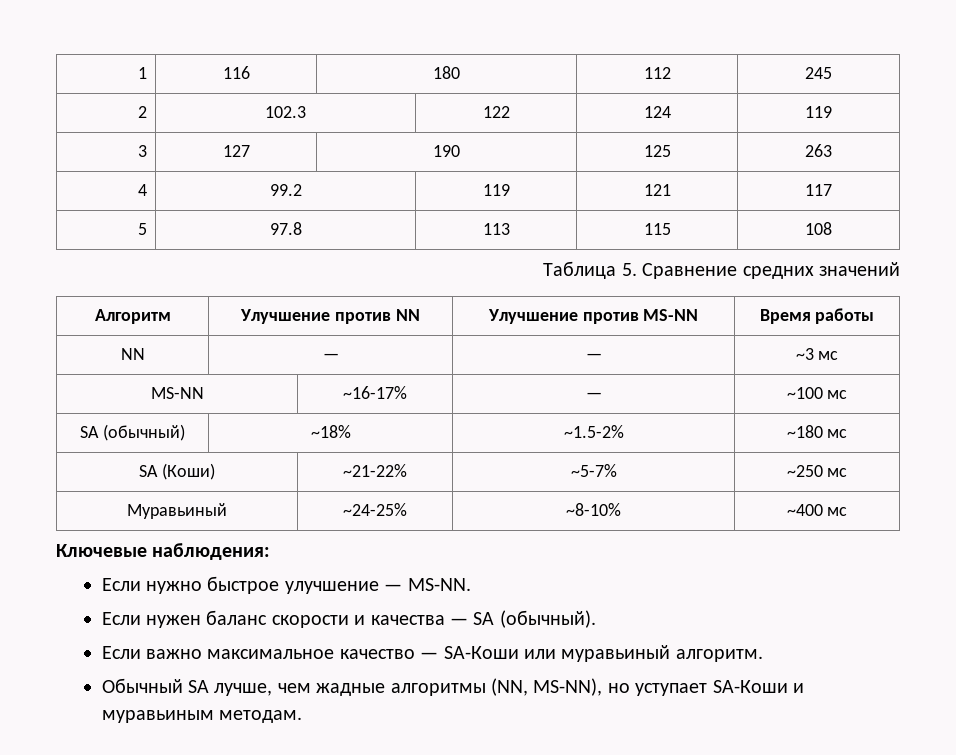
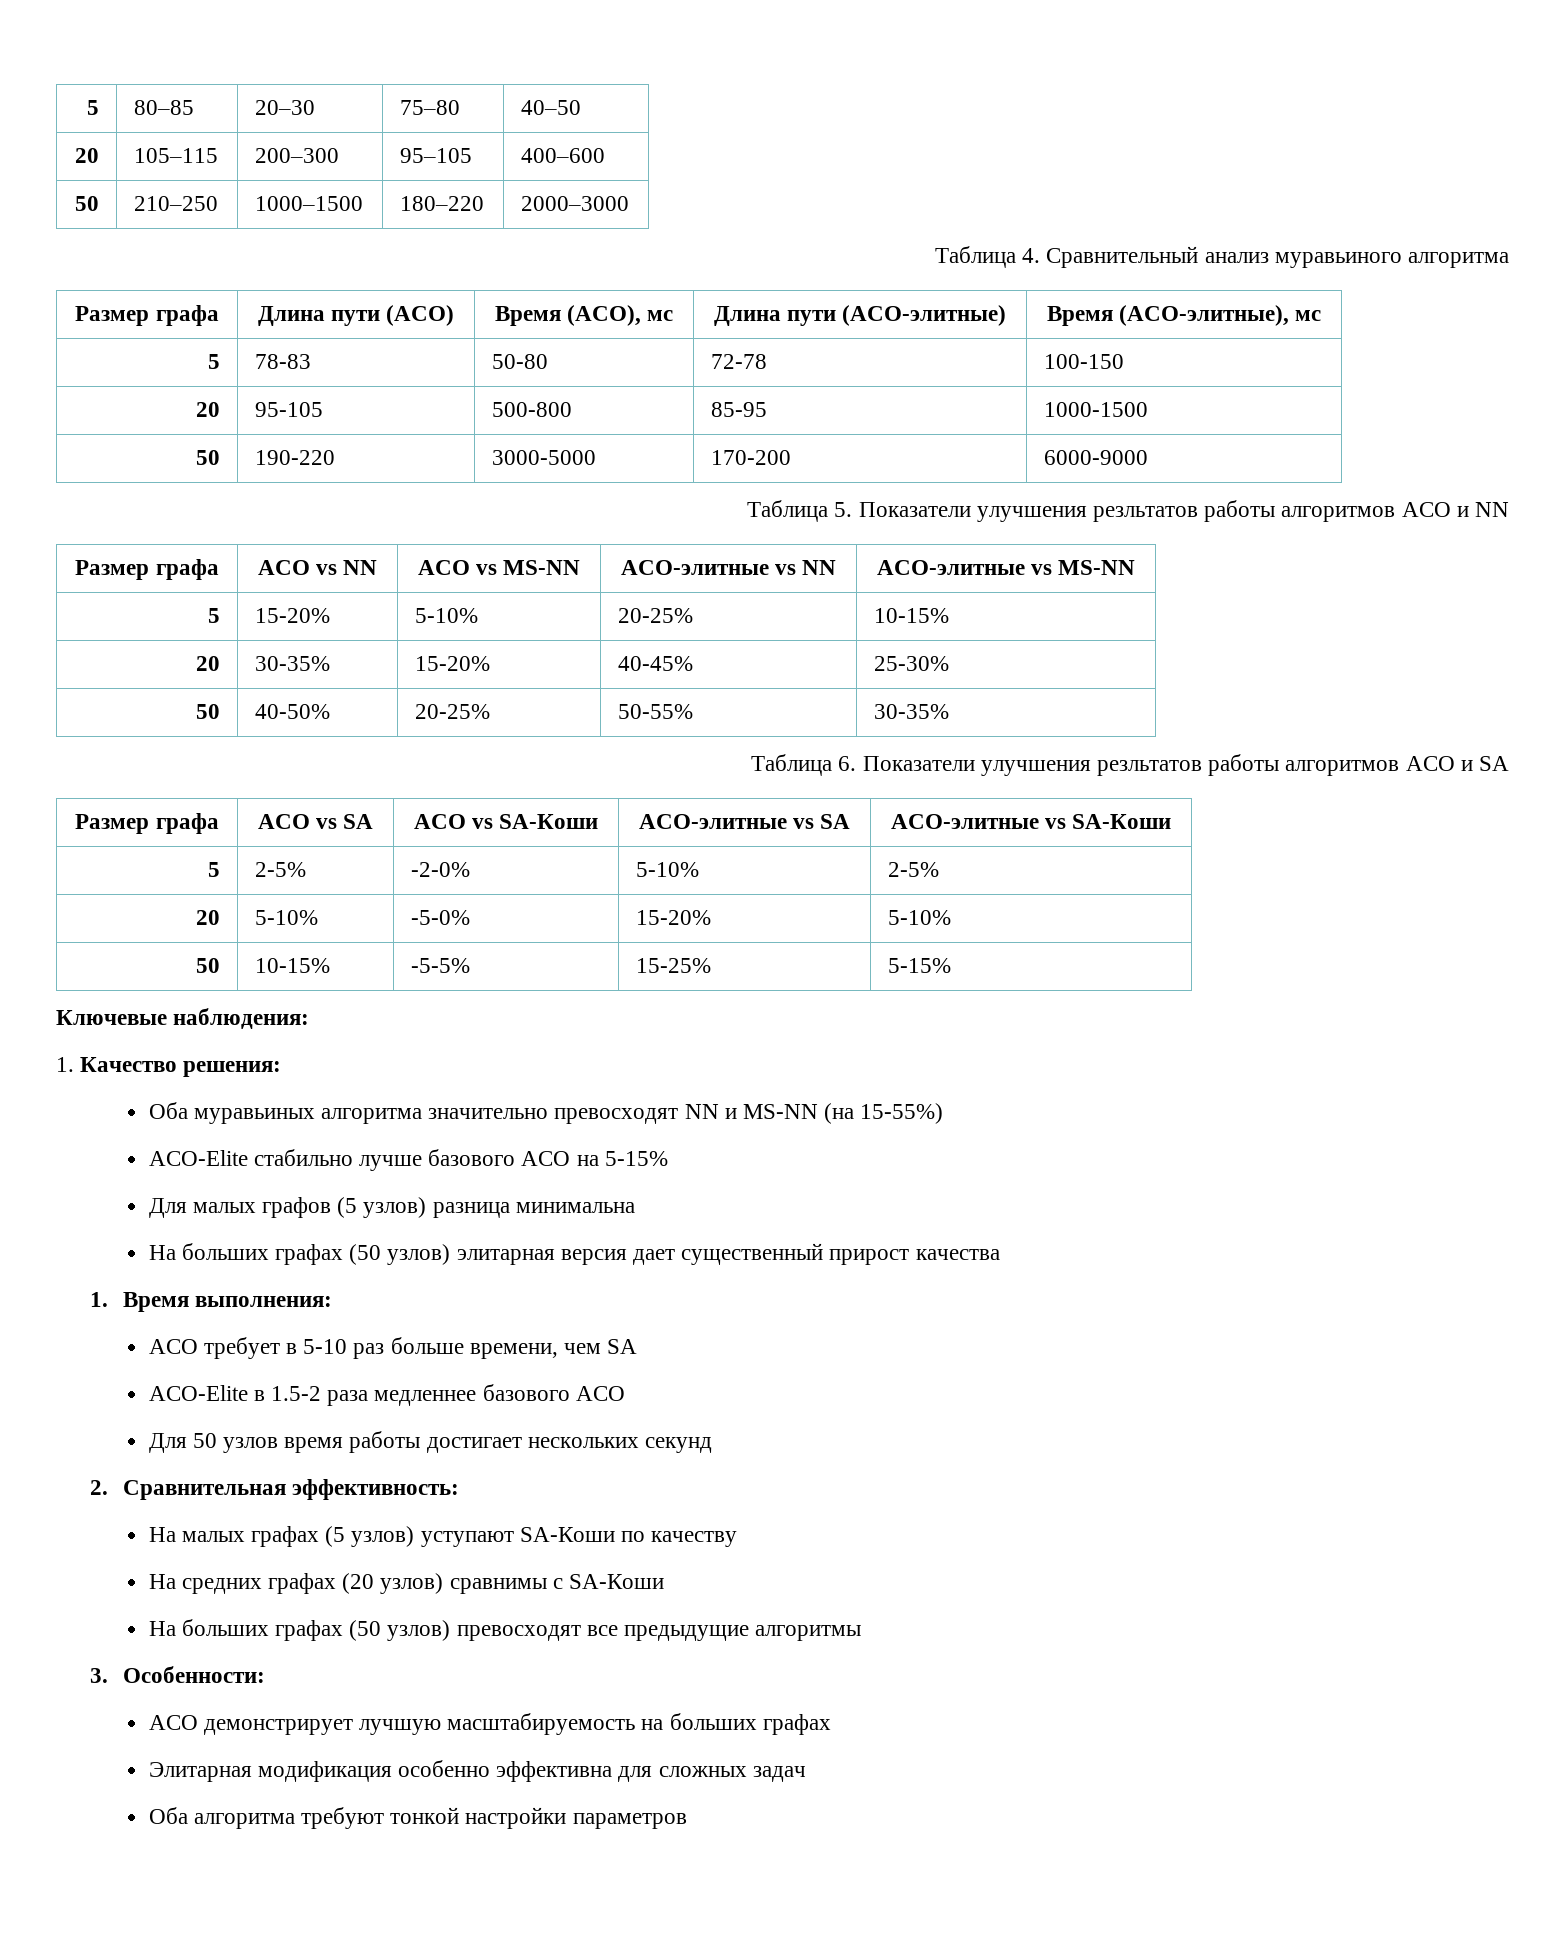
[137,67,147,79] [222,66,250,79] [433,66,460,79] [643,67,671,79] [805,67,832,79] [137,106,147,118] [265,106,306,118] [482,106,510,118] [643,106,671,118] [805,106,832,118] [137,145,147,157] [222,145,250,157] [433,145,460,157] [643,145,671,157] [805,144,832,157] [137,184,147,196] [269,184,302,196] [482,184,510,196] [643,184,671,196] [805,184,832,196] [137,223,147,235] [269,222,302,235] [482,223,510,235] [643,223,671,235] [805,222,832,235] [543,261,900,279] [94,309,171,324] [240,309,420,324] [487,309,699,324] [759,308,875,324] [120,348,145,360] [322,353,339,360] [585,353,602,360] [795,348,839,360] [150,387,204,399] [343,386,407,399] [585,392,602,399] [786,387,848,399] [80,424,185,441] [310,425,351,438] [563,425,624,438] [786,425,848,438] [139,463,215,480] [343,464,407,477] [570,464,617,477] [786,465,848,477] [127,503,227,519] [343,503,407,516] [566,503,621,516] [786,504,848,516] [56,543,271,560] [101,576,471,594] [101,610,596,628] [101,645,763,662] [101,678,805,696] [101,710,303,723] 1 | 116 | 180 | 112 | 245 // 2 | 102.3 | 122 | 124 | 119 // 3 | 127 | 190 | 125 | 263 // 4 | 99.2 | 119 | 121 | 117 // 5 | 97.8 | 113 | 115 | 108 // Таблица 5. Сравнение средних значений // Алгоритм | Улучшение против NN | Улучшение против MS-NN | Время работы // NN | — | — | ~3 мс // MS-NN | ~16-17% | — | ~100 мс // SA (обычный) | ~18% | ~1.5-2% | ~180 мс // SA (Коши) | ~21-22% | ~5-7% | ~250 мс // Муравьиный | ~24-25% | ~8-10% | ~400 мс // Ключевые наблюдения: // Если нужно быстрое улучшение — MS-NN. // Если нужен баланс скорости и качества — SA (обычный). // Если важно максимальное качество — SA-Коши или муравьиный алгоритм. // Обычный SA лучше, чем жадные алгоритмы (NN, MS-NN), но уступает SA-Коши и муравьиным методам. -> [87,100,100,115] [133,100,194,115] [254,100,315,115] [399,100,460,115] [520,100,581,115] [75,148,100,163] [133,148,218,163] [254,148,339,163] [399,148,472,163] [520,148,605,163] [75,196,100,211] [133,196,218,211] [254,196,363,211] [399,196,484,211] [520,196,629,211] [934,246,1509,268] [75,305,219,326] [257,305,455,326] [494,305,674,326] [713,305,1007,326] [1046,305,1322,326] [208,354,221,369] [254,354,311,369] [491,354,548,369] [710,354,767,369] [1043,354,1124,369] [196,402,221,417] [254,402,323,417] [491,402,572,417] [710,402,767,417] [1043,402,1148,417] [196,450,221,465] [254,450,335,465] [491,450,596,465] [710,450,791,465] [1043,450,1148,465] [747,500,1510,522] [75,559,219,580] [257,560,378,575] [417,560,581,575] [620,560,837,575] [876,560,1136,575] [208,608,221,623] [254,608,330,623] [414,608,478,623] [617,608,693,623] [873,608,949,623] [196,656,221,671] [254,656,330,671] [414,656,490,671] [617,656,693,671] [873,656,949,671] [196,704,221,719] [254,704,330,719] [414,704,490,719] [617,704,693,719] [873,704,949,719] [751,754,1510,776] [75,813,219,834] [257,814,374,829] [413,814,599,829] [638,814,851,829] [890,814,1172,829] [208,862,221,877] [254,862,306,877] [410,862,470,877] [635,862,699,877] [887,862,939,877] [196,910,221,925] [254,910,318,925] [410,910,470,925] [635,910,711,925] [887,910,951,925] [196,958,221,973] [254,958,330,973] [410,958,470,973] [635,958,711,973] [887,958,951,973] [56,1008,310,1029] [56,1057,282,1077] [148,1102,944,1124] [148,1149,668,1171] [148,1197,635,1218] [148,1243,1000,1265] [89,1292,333,1312] [148,1337,638,1359] [148,1384,625,1406] [148,1431,713,1453] [89,1479,460,1500] [148,1526,738,1547] [148,1573,665,1594] [148,1619,862,1641] [89,1666,266,1683] [148,1713,831,1735] [148,1760,806,1782] [148,1807,687,1829] 5 | 80–85 | 20–30 | 75–80 | 40–50 // 20 | 105–115 | 200–300 | 95–105 | 400–600 // 50 | 210–250 | 1000–1500 | 180–220 | 2000–3000 // Таблица 4. Сравнительный анализ муравьиного алгоритма // Размер графа | Длина пути (ACO) | Время (ACO), мс | Длина пути (ACO-элитные) | Время (ACO-элитные), мс // 5 | 78-83 | 50-80 | 72-78 | 100-150 // 20 | 95-105 | 500-800 | 85-95 | 1000-1500 // 50 | 190-220 | 3000-5000 | 170-200 | 6000-9000 // Таблица 5. Показатели улучшения резльтатов работы алгоритмов ACO и NN // Размер графа | ACO vs NN | ACO vs MS-NN | ACO-элитные vs NN | ACO-элитные vs MS-NN // 5 | 15-20% | 5-10% | 20-25% | 10-15% // 20 | 30-35% | 15-20% | 40-45% | 25-30% // 50 | 40-50% | 20-25% | 50-55% | 30-35% // Таблица 6. Показатели улучшения резльтатов работы алгоритмов ACO и SA // Размер графа | ACO vs SA | ACO vs SA-Коши | ACO-элитные vs SA | ACO-элитные vs SA-Коши // 5 | 2-5% | -2-0% | 5-10% | 2-5% // 20 | 5-10% | -5-0% | 15-20% | 5-10% // 50 | 10-15% | -5-5% | 15-25% | 5-15% // Ключевые наблюдения: // 1. Качество решения: // Оба муравьиных алгоритма значительно превосходят NN и MS-NN (на 15-55%) // ACO-Elite стабильно лучше базового ACO на 5-15% // Для малых графов (5 узлов) разница минимальна // На больших графах (50 узлов) элитарная версия дает существенный прирост качества // 1. Время выполнения: // ACO требует в 5-10 раз больше времени, чем SA // ACO-Elite в 1.5-2 раза медленнее базового ACO // Для 50 узлов время работы достигает нескольких секунд // 2. Сравнительная эффективность: // На малых графах (5 узлов) уступают SA-Коши по качеству // На средних графах (20 узлов) сравнимы с SA-Коши // На больших графах (50 узлов) превосходят все предыдущие алгоритмы // 3. Особенности: // ACO демонстрирует лучшую масштабируемость на больших графах // Элитарная модификация особенно эффективна для сложных задач // Оба алгоритма требуют тонкой настройки параметров

